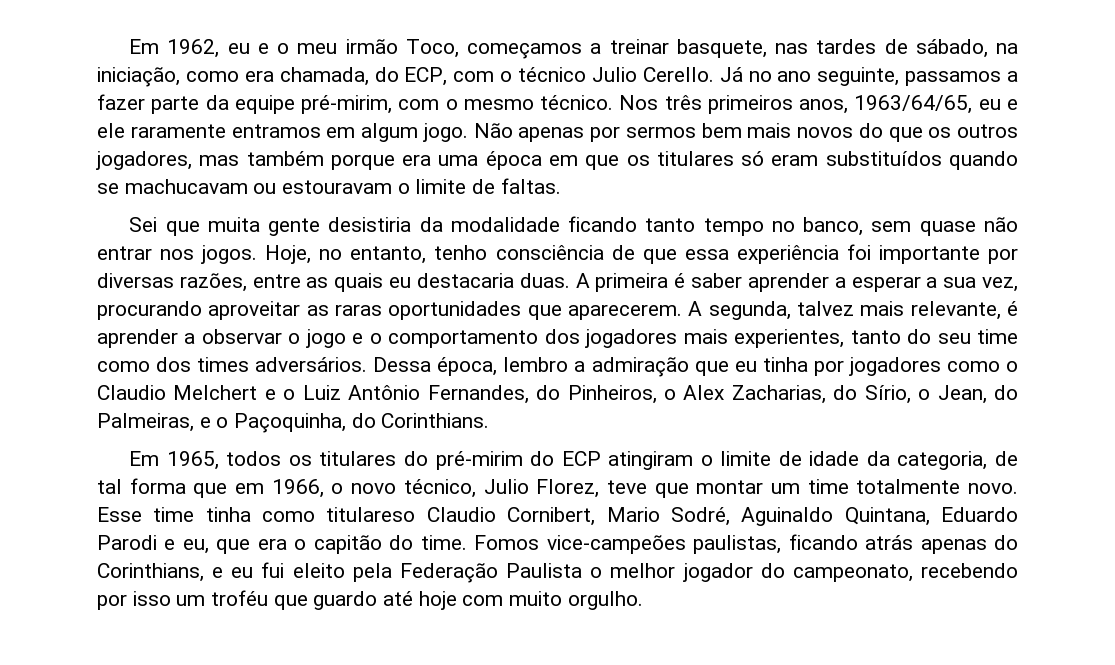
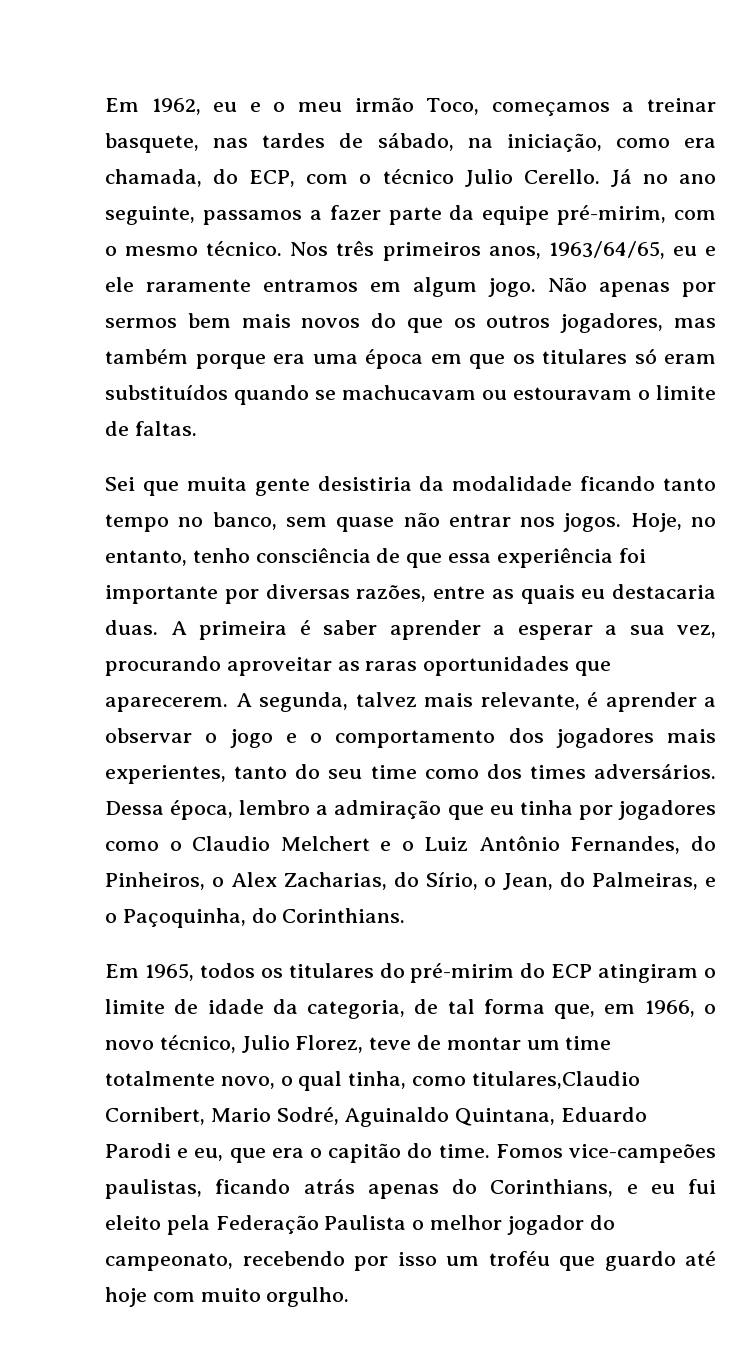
[193,483,228,498] que -> [554,1004,596,1019] que,
[654,483,689,498] que -> [417,1035,442,1050] de
[968,483,1018,494] [97,507,496,522] novo. Esse time tinha como titulareso Claudio -> [220,1071,640,1091] novo, o qual tinha, como titulares,Claudio

